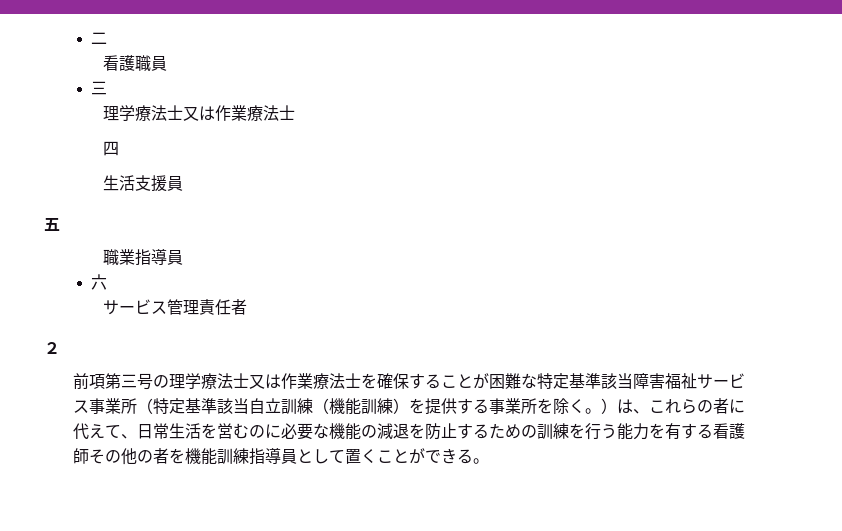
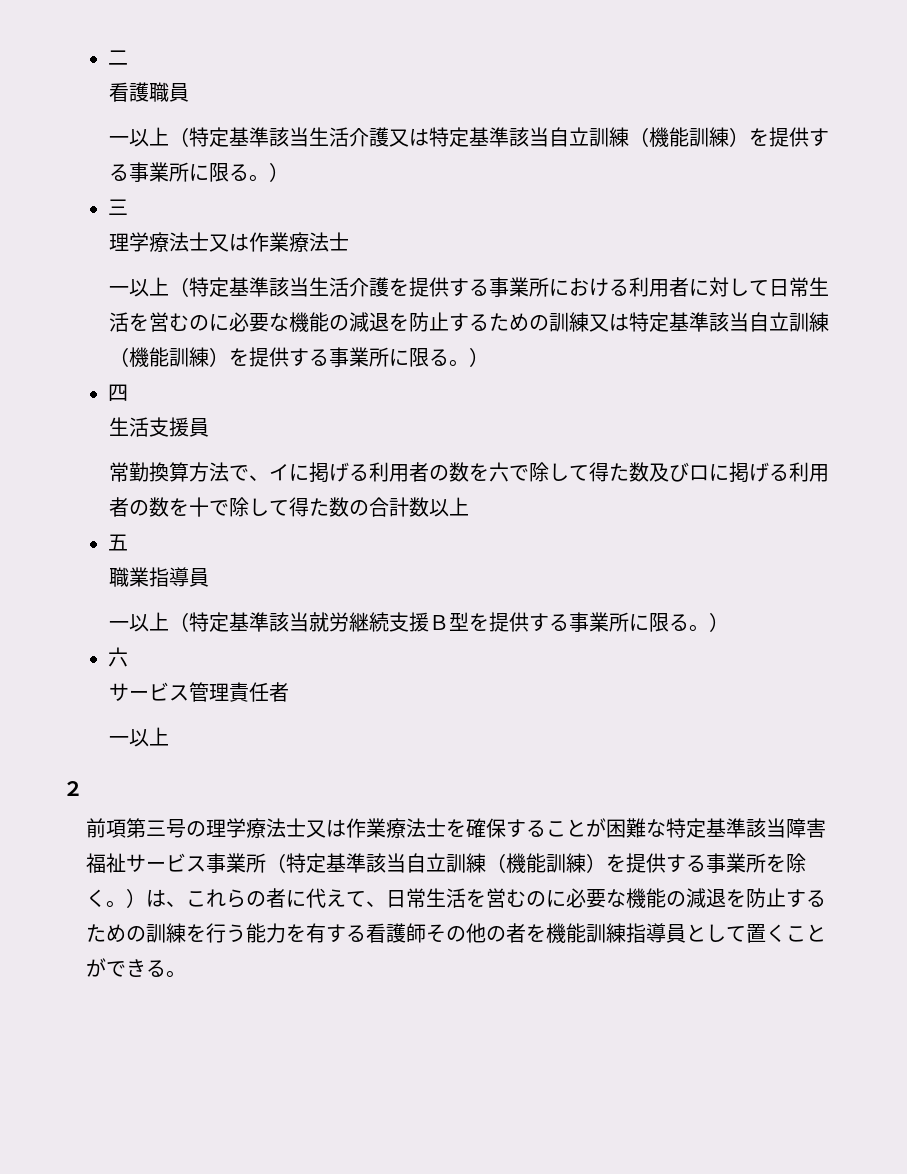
(167, 63) none -> [109,127,830,147] [109,162,290,182] // 一以上（特定基準該当生活介護又は特定基準該当自立訓練（機能訓練）を提供する事業所に限る。）
[102,141,119,156] [102,175,183,192] [44,218,60,231] [102,248,183,266] 四 // 生活支援員 // 五 // 職業指導員 -> [109,277,830,297] [109,312,830,332] [109,347,490,367] [108,384,129,402] [109,417,210,437] [109,462,830,483] [109,497,470,517] [108,534,129,551] [109,567,210,587] [109,612,730,632] 一以上（特定基準該当生活介護を提供する事業所における利用者に対して日常生活を営むのに必要な機能の減退を防止するための訓練又は特定基準該当自立訓練（機能訓練）を提供する事業所に限る。） // 四 // 生活支援員 // 常勤換算方法で、イに掲げる利用者の数を六で除して得た数及びロに掲げる利用者の数を十で除して得た数の合計数以上 // 五 // 職業指導員 // 一以上（特定基準該当就労継続支援Ｂ型を提供する事業所に限る。）
(247, 307) none -> [109,727,170,747] // 一以上

